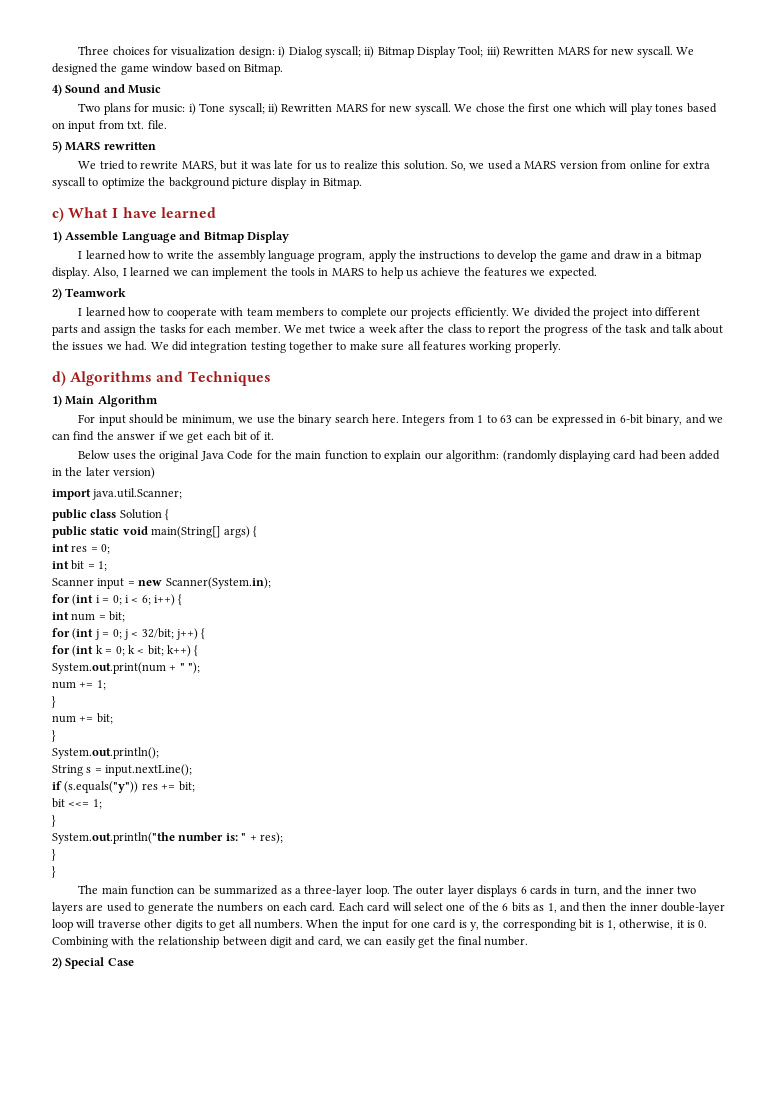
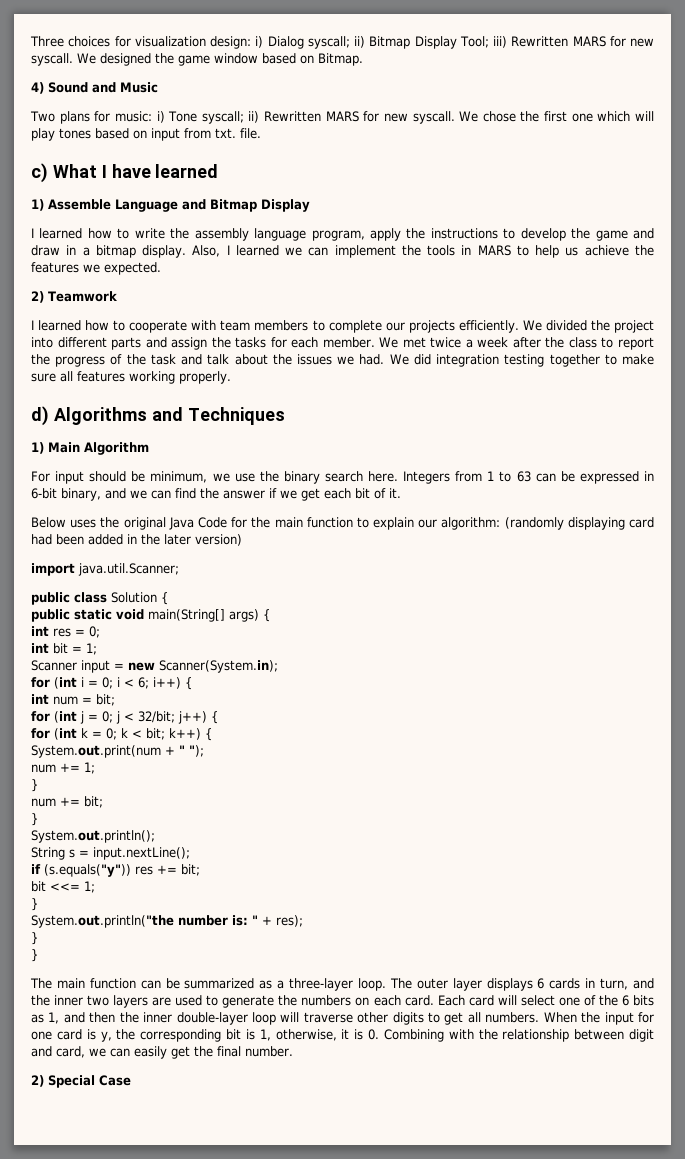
[52,141,156,153] [78,160,711,171] [52,177,362,189] // 5) MARS rewritten // We tried to rewrite MARS, but it was late for us to realize this solution. So, we used a MARS version from online for extra syscall to optimize the background picture display in Bitmap. -> (261, 133) none

